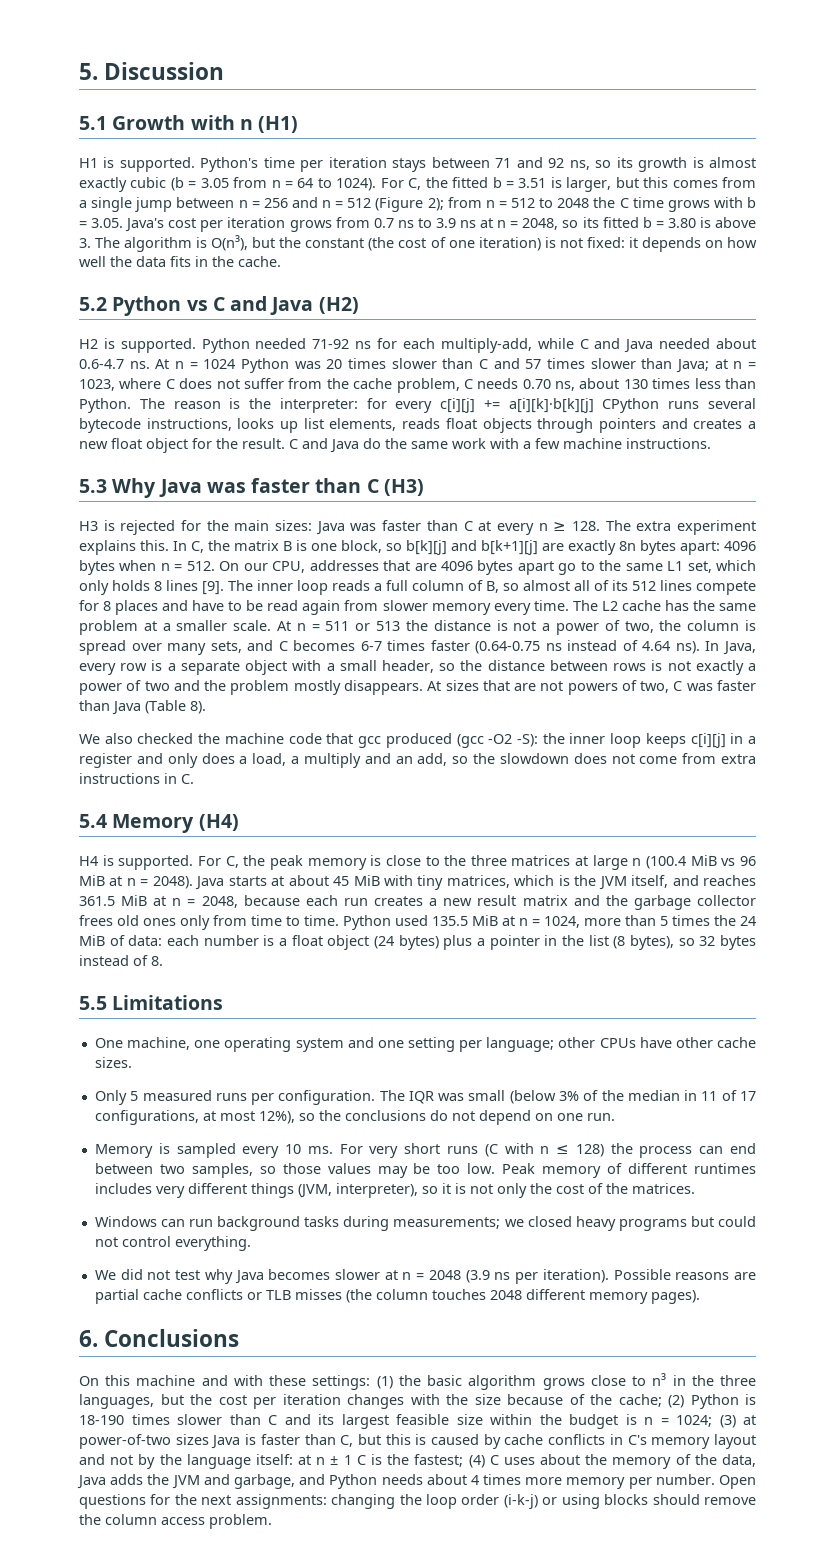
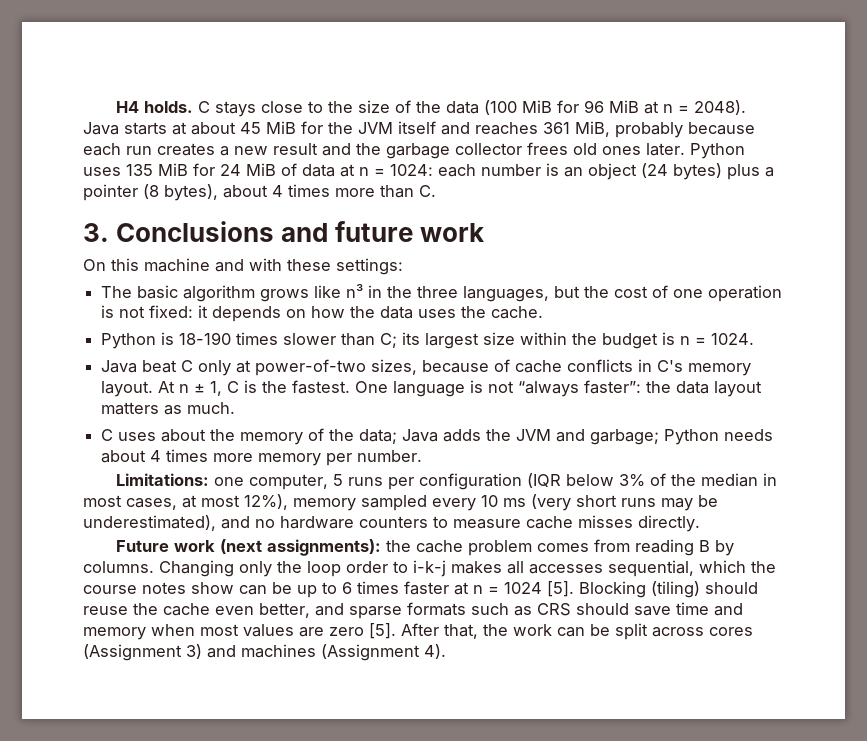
[79,62,225,80] [79,115,299,133] [79,157,757,172] [79,177,756,192] [79,197,756,212] [79,217,756,232] [79,235,757,252] [79,256,281,267] [79,296,359,316] [79,338,757,353] [79,358,756,373] [79,378,757,393] [79,398,756,413] [79,418,756,433] [79,438,711,453] [79,478,424,498] [79,520,756,535] [79,540,756,555] [79,560,757,575] [79,580,756,595] [79,600,756,615] [79,620,756,635] [79,640,756,655] [79,660,756,675] [79,680,757,695] [79,700,206,715] [79,733,756,748] [79,753,756,768] [79,773,194,784] [79,814,239,833] [79,855,736,870] 5. Discussion // 5.1 Growth with n (H1) // H1 is supported. Python's time per iteration stays between 71 and 92 ns, so its growth is almost exactly cubic (b = 3.05 from n = 64 to 1024). For C, the fitted b = 3.51 is larger, but this comes from a single jump between n = 256 and n = 512 (Figure 2); from n = 512 to 2048 the C time grows with b = 3.05. Java's cost per iteration grows from 0.7 ns to 3.9 ns at n = 2048, so its fitted b = 3.80 is above 3. The algorithm is O(n³), but the constant (the cost of one iteration) is not fixed: it depends on how well the data fits in the cache. // 5.2 Python vs C and Java (H2) // H2 is supported. Python needed 71-92 ns for each multiply-add, while C and Java needed about 0.6-4.7 ns. At n = 1024 Python was 20 times slower than C and 57 times slower than Java; at n = 1023, where C does not suffer from the cache problem, C needs 0.70 ns, about 130 times less than Python. The reason is the interpreter: for every c[i][j] += a[i][k]·b[k][j] CPython runs several bytecode instructions, looks up list elements, reads float objects through pointers and creates a new float object for the result. C and Java do the same work with a few machine instructions. // 5.3 Why Java was faster than C (H3) // H3 is rejected for the main sizes: Java was faster than C at every n ≥ 128. The extra experiment explains this. In C, the matrix B is one block, so b[k][j] and b[k+1][j] are exactly 8n bytes apart: 4096 bytes when n = 512. On our CPU, addresses that are 4096 bytes apart go to the same L1 set, which only holds 8 lines [9]. The inner loop reads a full column of B, so almost all of its 512 lines compete for 8 places and have to be read again from slower memory every time. The L2 cache has the same problem at a smaller scale. At n = 511 or 513 the distance is not a power of two, the column is spread over many sets, and C becomes 6-7 times faster (0.64-0.75 ns instead of 4.64 ns). In Java, every row is a separate object with a small header, so the distance between rows is not exactly a power of two and the problem mostly disappears. At sizes that are not powers of two, C was faster than Java (Table 8). // We also checked the machine code that gcc produced (gcc -O2 -S): the inner loop keeps c[i][j] in a register and only does a load, a multiply and an add, so the slowdown does not come from extra instructions in C. // 5.4 Memory (H4) // H4 is supported. For C, the peak memory is close to the three matrices at large n (100.4 MiB vs -> [116,100,580,117] H4 holds. C stays close to the size of the data (100 MiB for
[383,875,669,890] with tiny matrices, which is the JVM itself, -> [301,121,436,134] for the JVM itself
[79,895,238,908] 361.5 MiB at n = 2048, -> [543,121,683,138] 361 MiB, probably
[522,895,568,906] matrix -> (318, 149) none
[180,915,756,930] [79,935,163,946] only from time to time. Python used 135.5 MiB at n = 1024, more than 5 times the 24 MiB of data: -> [646,143,745,159] [83,163,433,177] later. Python uses 135 MiB for 24 MiB of data at n = 1024:
[279,935,323,946] a float -> [564,167,583,177] an
[544,935,756,950] [79,955,163,966] [79,995,224,1010] [94,1037,756,1052] [94,1057,132,1068] [94,1090,757,1105] [94,1110,615,1125] [94,1143,757,1158] [94,1163,756,1178] [94,1183,695,1198] [94,1216,756,1231] [94,1236,251,1251] [94,1269,757,1284] [94,1289,700,1304] [79,1329,240,1347] in the list (8 bytes), so 32 bytes instead of 8. // 5.5 Limitations // One machine, one operating system and one setting per language; other CPUs have other cache sizes. // Only 5 measured runs per configuration. The IQR was small (below 3% of the median in 11 of 17 configurations, at most 12%), so the conclusions do not depend on one run. // Memory is sampled every 10 ms. For very short runs (C with n ≤ 128) the process can end between two samples, so those values may be too low. Peak memory of different runtimes includes very different things (JVM, interpreter), so it is not only the cost of the matrices. // Windows can run background tasks during measurements; we closed heavy programs but could not control everything. // We did not test why Java becomes slower at n = 2048 (3.9 ns per iteration). Possible reasons are partial cache conflicts or TLB misses (the column touches 2048 different memory pages). // 6. Conclusions -> [143,184,436,201] [83,221,485,242] (8 bytes), about 4 times more than C. // 3. Conclusions and future work
[376,1375,421,1389] (1) the -> [101,286,133,298] // The
[590,1375,647,1386] close to -> [314,285,342,298] like
[253,1394,684,1409] per iteration changes with the size because of the cache; (2) -> [652,285,783,302] [101,305,544,322] of one operation is not fixed: it depends on how the data uses the cache. //
[268,1414,311,1425] C and -> [380,333,398,348] C;
[396,1414,449,1425] feasible -> (480, 341) none
[676,1415,756,1428] [79,1434,501,1449] 1024; (3) at power-of-two sizes Java is faster than C, but this is caused by -> [711,333,755,345] [101,359,511,376] 1024. // Java beat C only at power-of-two sizes, because of
[714,1434,756,1449] [79,1454,312,1469] layout and not by the language itself: at -> [101,381,176,397] layout. At
[343,1455,352,1465] 1 -> [210,381,223,396] 1,
[414,1454,485,1468] fastest; (4) -> [292,380,763,397] [101,402,236,415] fastest. One language is not “always faster”: the data layout matters as much. //
[721,1454,756,1467] data, -> [359,429,398,444] data;
[233,1474,326,1489] garbage, and -> [590,429,660,445] garbage;
[719,1475,756,1489] [79,1494,757,1509] [79,1514,272,1529] Open questions for the next assignments: changing the loop order (i-k-j) or using blocks should remove the column access problem. -> [116,473,778,490] [83,494,718,511] [83,515,700,532] [116,539,735,556] [83,560,776,577] [83,581,758,598] [83,602,743,619] [83,623,753,640] [83,644,446,661] // Limitations: one computer, 5 runs per configuration (IQR below 3% of the median in most cases, at most 12%), memory sampled every 10 ms (very short runs may be underestimated), and no hardware counters to measure cache misses directly. // Future work (next assignments): the cache problem comes from reading B by columns. Changing only the loop order to i-k-j makes all accesses sequential, which the course notes show can be up to 6 times faster at n = 1024 [5]. Blocking (tiling) should reuse the cache even better, and sparse formats such as CRS should save time and memory when most values are zero [5]. After that, the work can be split across cores (Assignment 3) and machines (Assignment 4).

